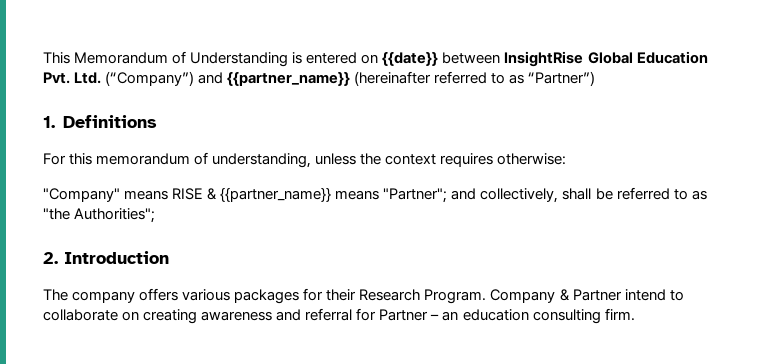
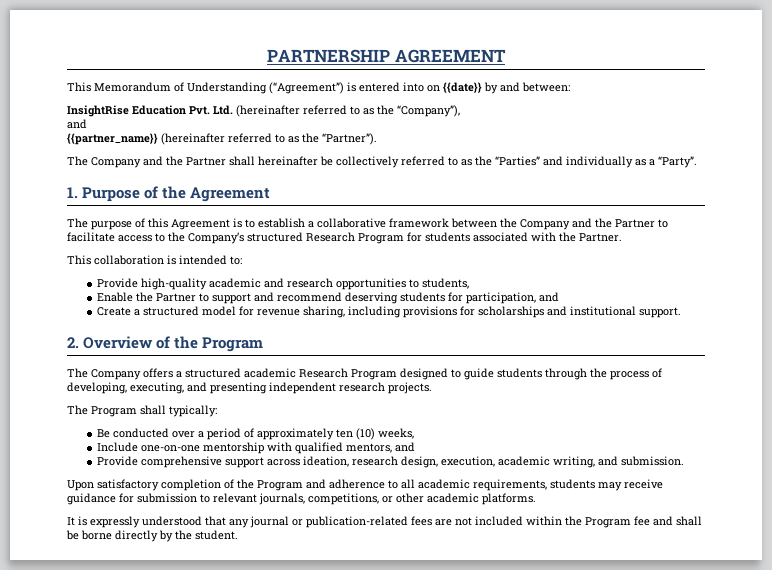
(43, 58) none -> [267,49,506,63] PARTNERSHIP AGREEMENT //
(289, 59) none -> [269,82,344,94] (“Agreement”)
(358, 58) none -> [403,82,424,92] into
[442,51,708,67] [43,71,224,86] between InsightRise Global Education Pvt. Ltd. (“Company”) and -> [484,82,570,94] [67,105,460,117] [67,119,87,129] by and between: // InsightRise Education Pvt. Ltd. (hereinafter referred to as the “Company”), // and //
[528,71,596,86] [43,115,157,128] [43,152,567,168] [43,187,707,203] [43,208,156,223] [43,251,169,264] [43,288,684,304] [43,308,635,324] “Partner”) // 1. Definitions // For this memorandum of understanding, unless the context requires otherwise: // "Company" means RISE & {{partner_name}} means "Partner"; and collectively, shall be referred to as "the Authorities"; // 2. Introduction // The company offers various packages for their Research Program. Company & Partner intend to collaborate on creating awareness and referral for Partner – an education consulting firm. -> [302,133,377,145] [67,156,697,168] [67,186,271,202] [67,218,668,230] [67,232,622,244] [67,255,242,265] [97,278,470,290] [97,292,560,304] [97,306,682,318] [67,336,264,352] [67,368,662,380] [67,382,432,394] [67,405,217,417] [97,428,415,440] [97,442,416,454] [97,456,685,468] [67,479,663,491] [67,493,536,505] [67,516,702,528] [66,530,238,542] the “Partner”). // The Company and the Partner shall hereinafter be collectively referred to as the “Parties” and individually as a “Party”. // 1. Purpose of the Agreement // The purpose of this Agreement is to establish a collaborative framework between the Company and the Partner to facilitate access to the Company’s structured Research Program for students associated with the Partner. // This collaboration is intended to: // Provide high-quality academic and research opportunities to students, // Enable the Partner to support and recommend deserving students for participation, and // Create a structured model for revenue sharing, including provisions for scholarships and institutional support. // 2. Overview of the Program // The Company offers a structured academic Research Program designed to guide students through the process of developing, executing, and presenting independent research projects. // The Program shall typically: // Be conducted over a period of approximately ten (10) weeks, // Include one-on-one mentorship with qualified mentors, and // Provide comprehensive support across ideation, research design, execution, academic writing, and submission. // Upon satisfactory completion of the Program and adherence to all academic requirements, students may receive guidance for submission to relevant journals, competitions, or other academic platforms. // It is expressly understood that any journal or publication-related fees are not included within the Program fee and shall be borne directly by the student.

